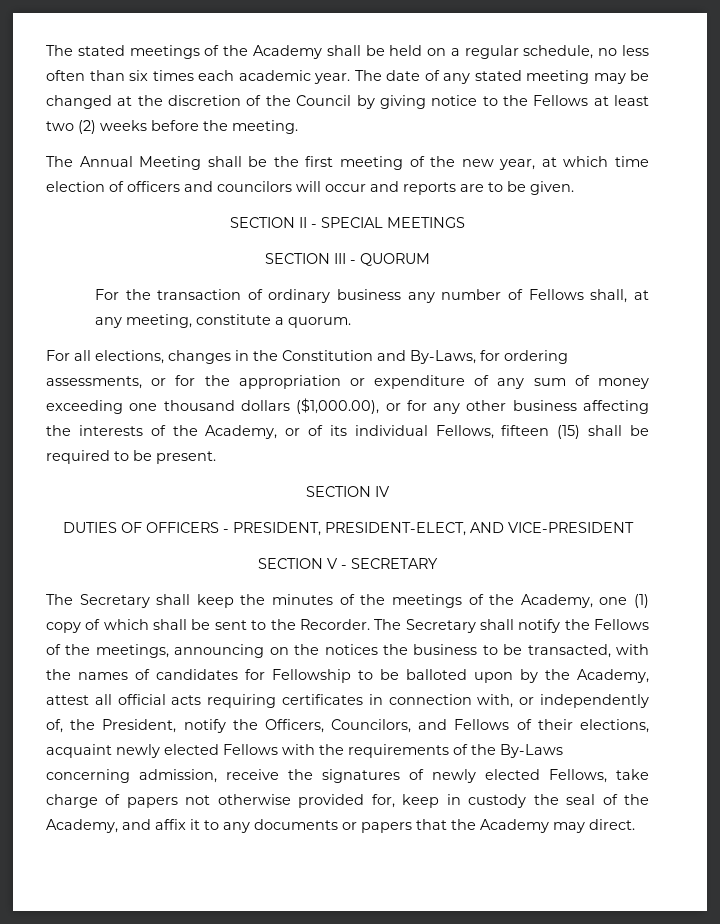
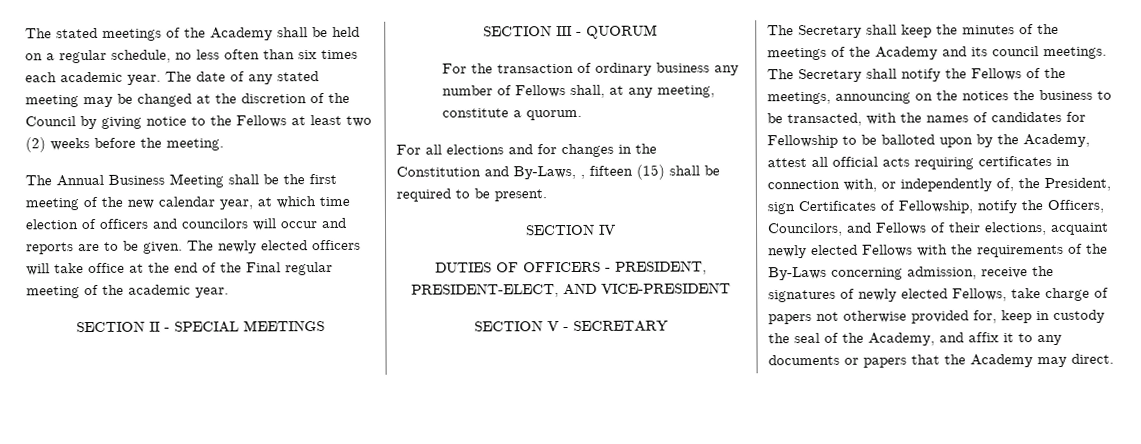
(133, 161) none -> [108,174,165,185] Business
(494, 163) none -> [158,196,215,207] calendar
(574, 188) none -> [187,239,361,254] [26,261,333,276] [26,284,229,299] The newly elected officers will take office at the end of the Final regular meeting of the academic year.
[95,350,164,364] elections, -> [446,144,557,155] elections and for
[480,350,568,364] [46,375,649,389] [46,398,649,414] [46,425,494,439] for ordering assessments, or for the appropriation or expenditure of any sum of money exceeding one thousand dollars ($1,000.00), or for any other business affecting the interests of the Academy, or of its individual Fellows, -> [580,174,585,179] ,
[520,594,650,608] [46,619,370,633] Academy, one (1) copy of which shall be sent to the Recorder. -> [875,46,1107,60] Academy and its council meetings.
(177, 726) none -> [767,200,973,215] sign Certificates of Fellowship,

